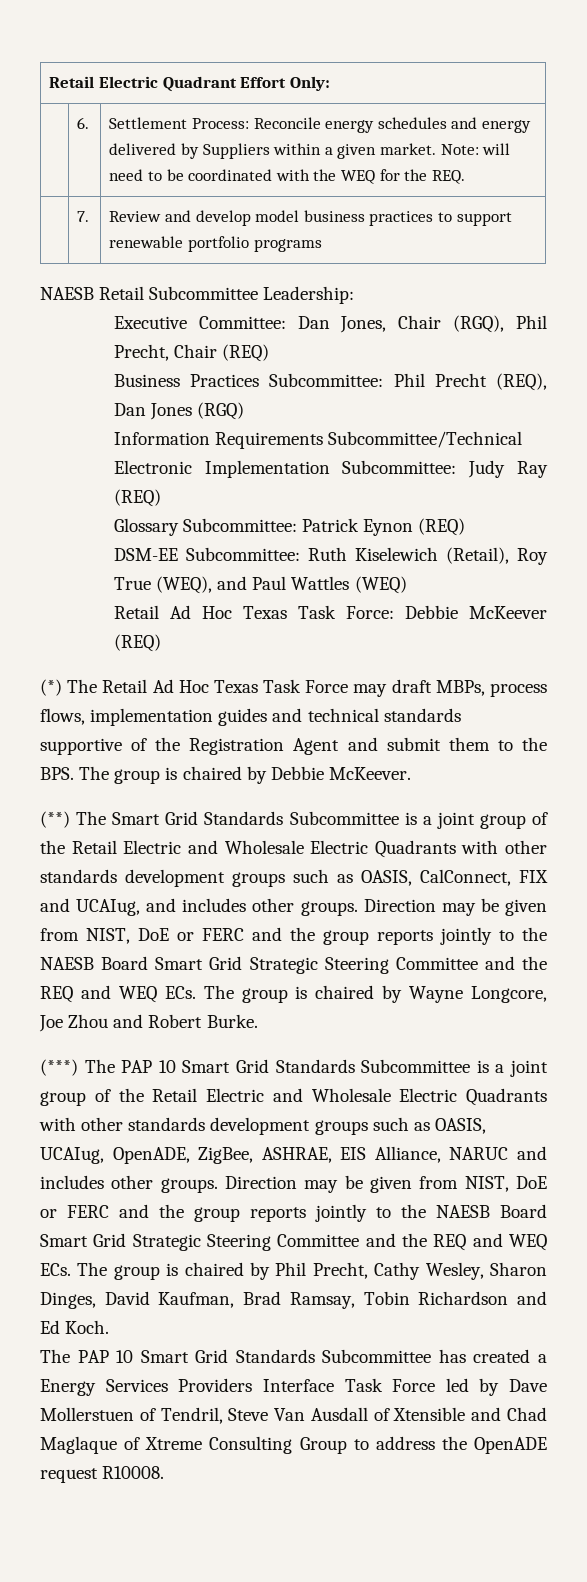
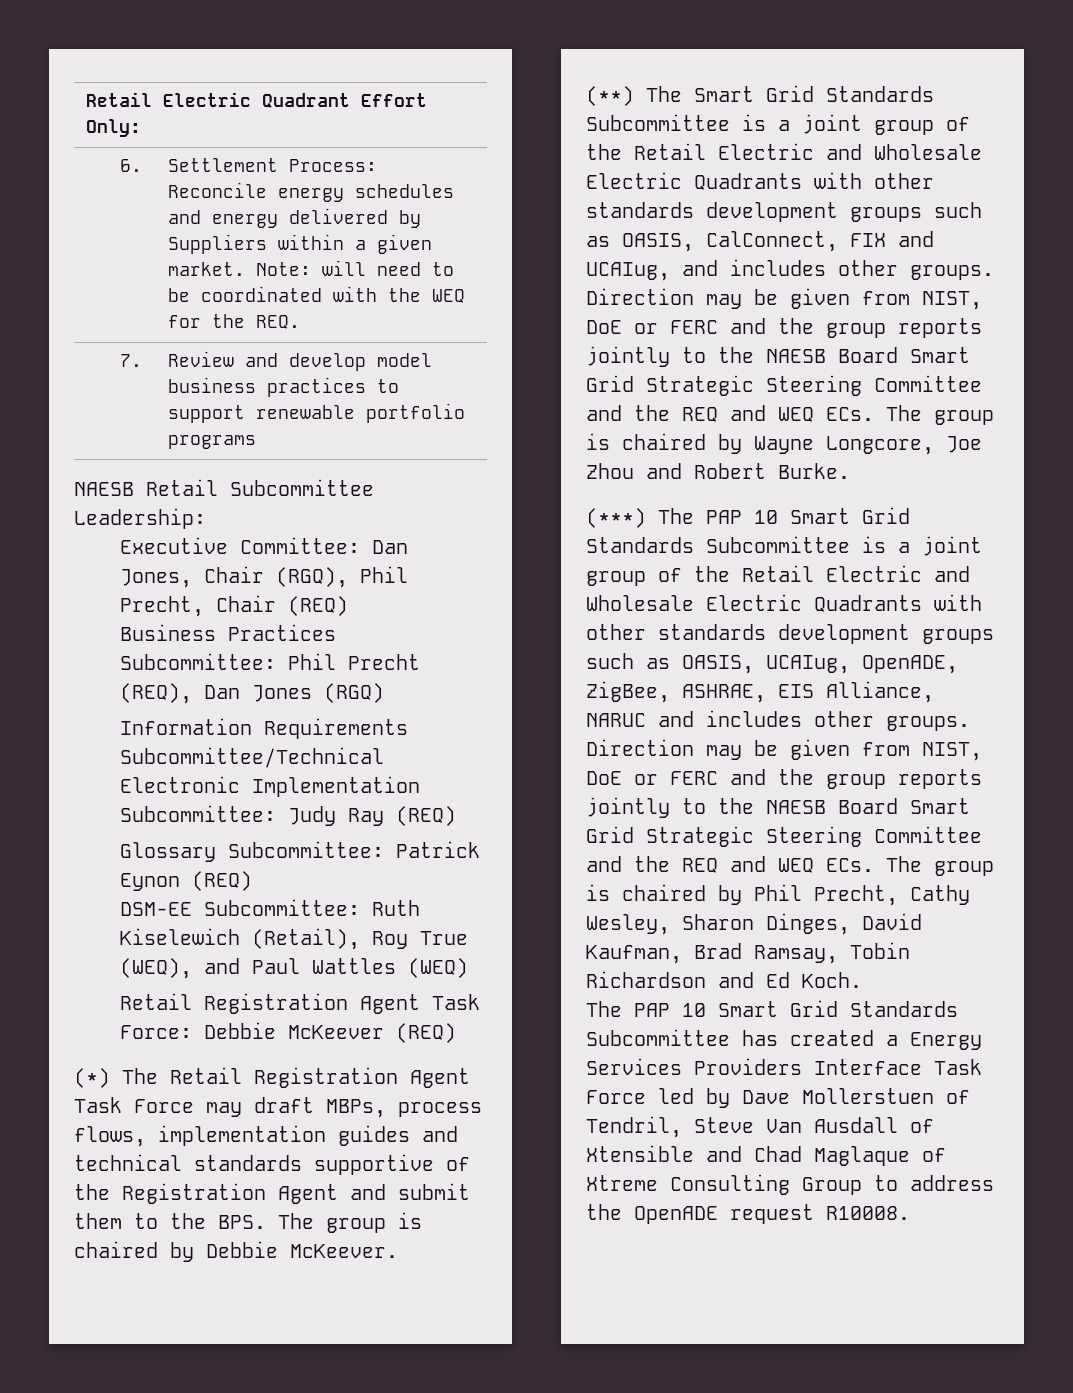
[169,605,287,619] Ad Hoc Texas -> [203,993,420,1014] Registration Agent
[152,679,258,693] Ad Hoc Texas -> [254,1067,470,1088] Registration Agent

